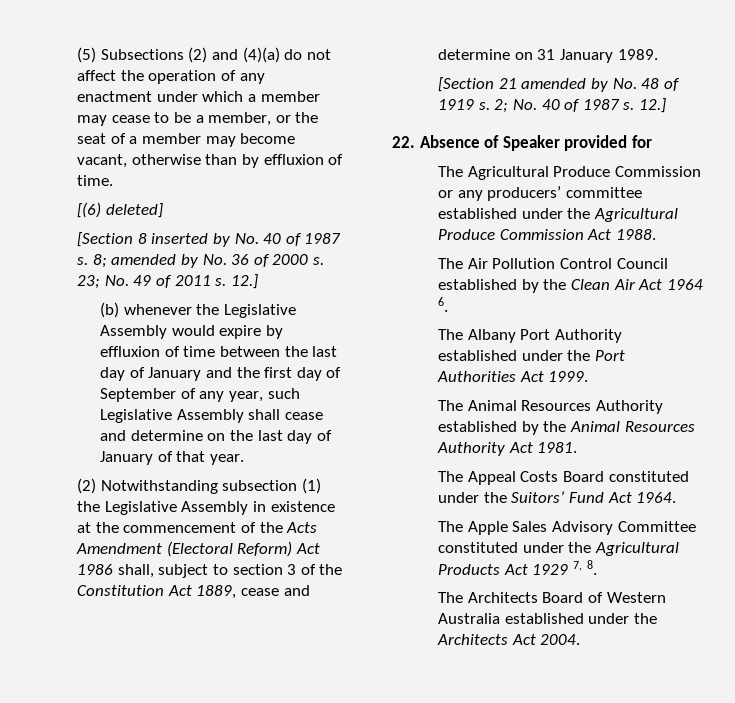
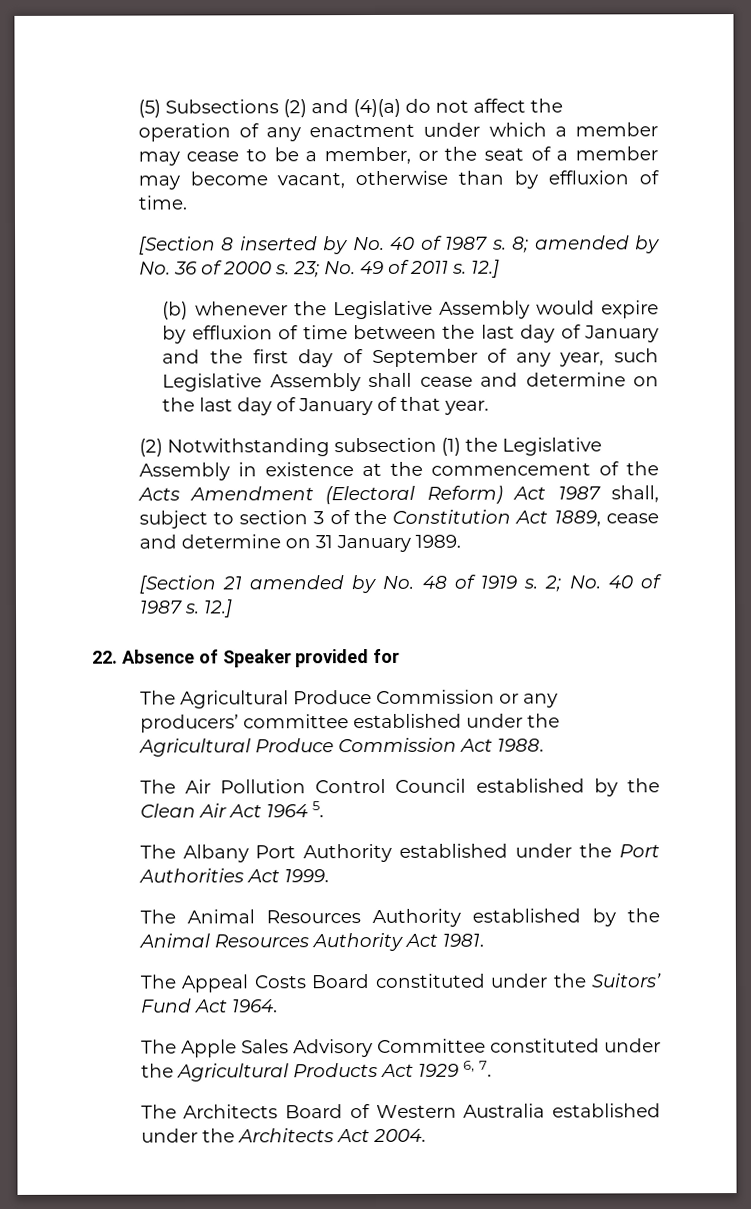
[77,202,163,218] // [(6) deleted] -> (187, 202) none
[77,564,114,575] 1986 -> [557,486,601,500] 1987
[438,297,449,312] 6. -> [311,801,324,818] 5.
[572,560,597,575] 7, 8. -> [462,1060,492,1077] 6, 7.

